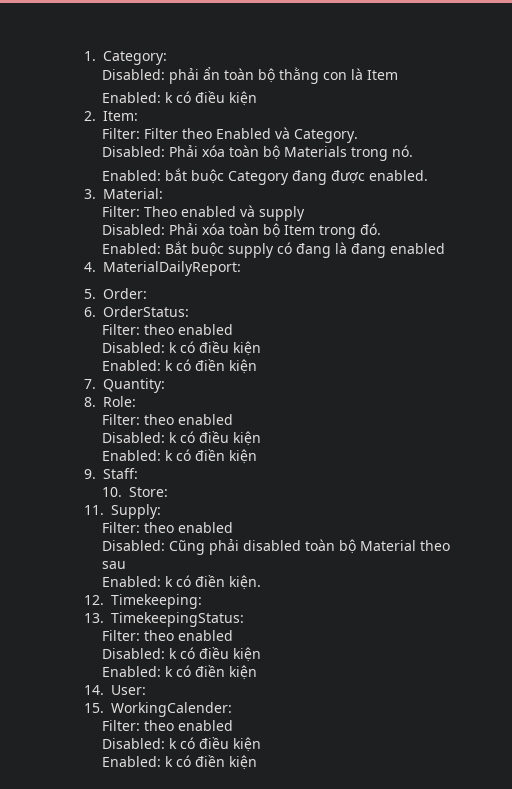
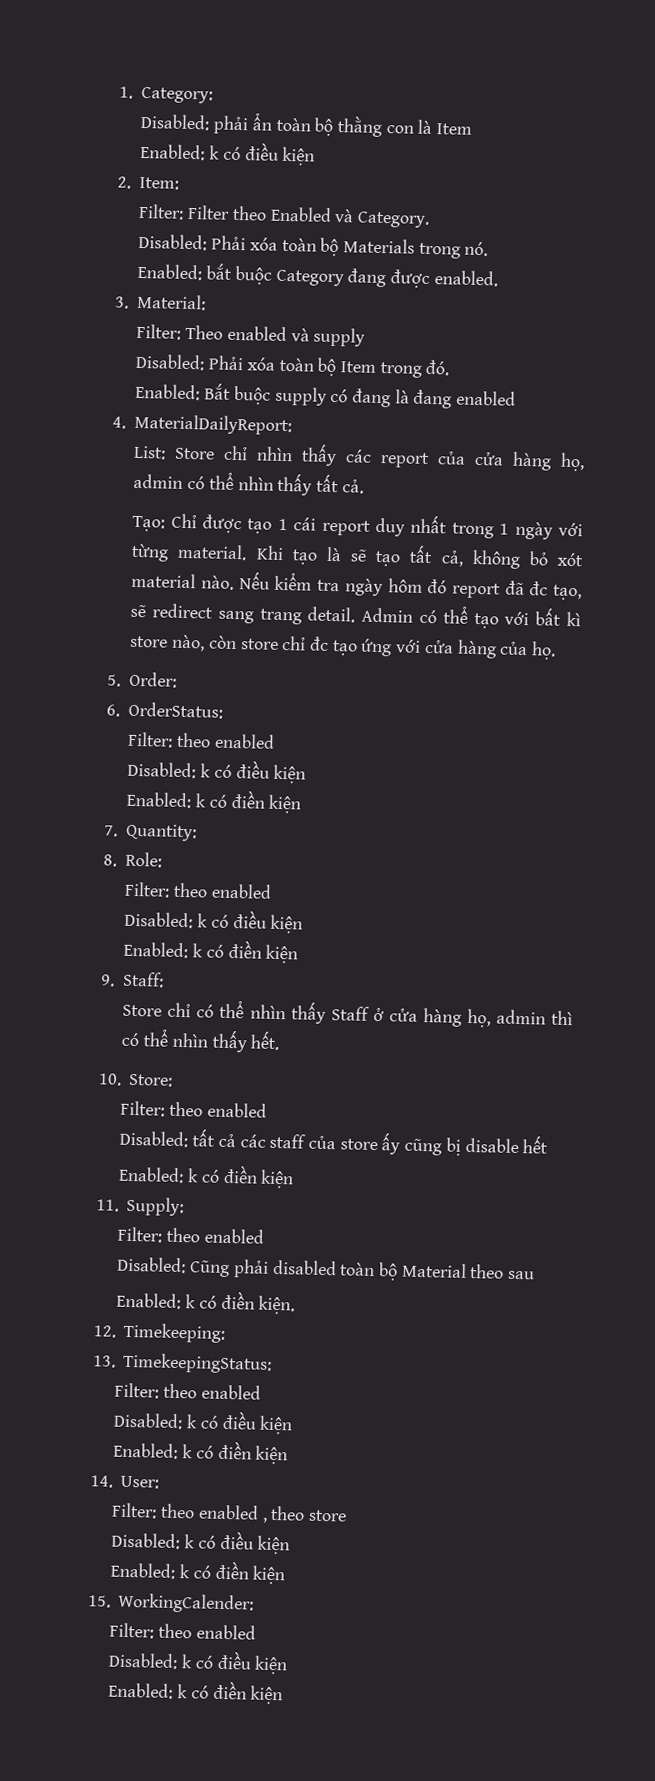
(241, 268) none -> [133,443,585,472] [133,471,364,496] [132,513,583,540] [131,543,584,569] [131,571,582,601] [130,603,582,629] [130,634,557,660] // List: Store chỉ nhìn thấy các report của cửa hàng họ, admin có thể nhìn thấy tất cả. // Tạo: Chỉ được tạo 1 cái report duy nhất trong 1 ngày với từng material. Khi tạo là sẽ tạo tất cả, không bỏ xót material nào. Nếu kiểm tra ngày hôm đó report đã đc tạo, sẽ redirect sang trang detail. Admin có thể tạo với bất kì store nào, còn store chỉ đc tạo ứng với cửa hàng của họ.
[102,487,169,497] 10. Store: -> [122,999,573,1028] [121,1028,281,1053] [97,1073,174,1087] [120,1100,267,1118] [119,1128,549,1156] [118,1164,295,1189] Store chỉ có thể nhìn thấy Staff ở cửa hàng họ, admin thì có thể nhìn thấy hết. // 10. Store: // Filter: theo enabled // Disabled: tất cả các staff của store ấy cũng bị disable hết // Enabled: k có điền kiện
(146, 690) none -> [111,1502,347,1523] [111,1530,291,1555] [110,1560,286,1585] // Filter: theo enabled , theo store // Disabled: k có điều kiện // Enabled: k có điền kiện

